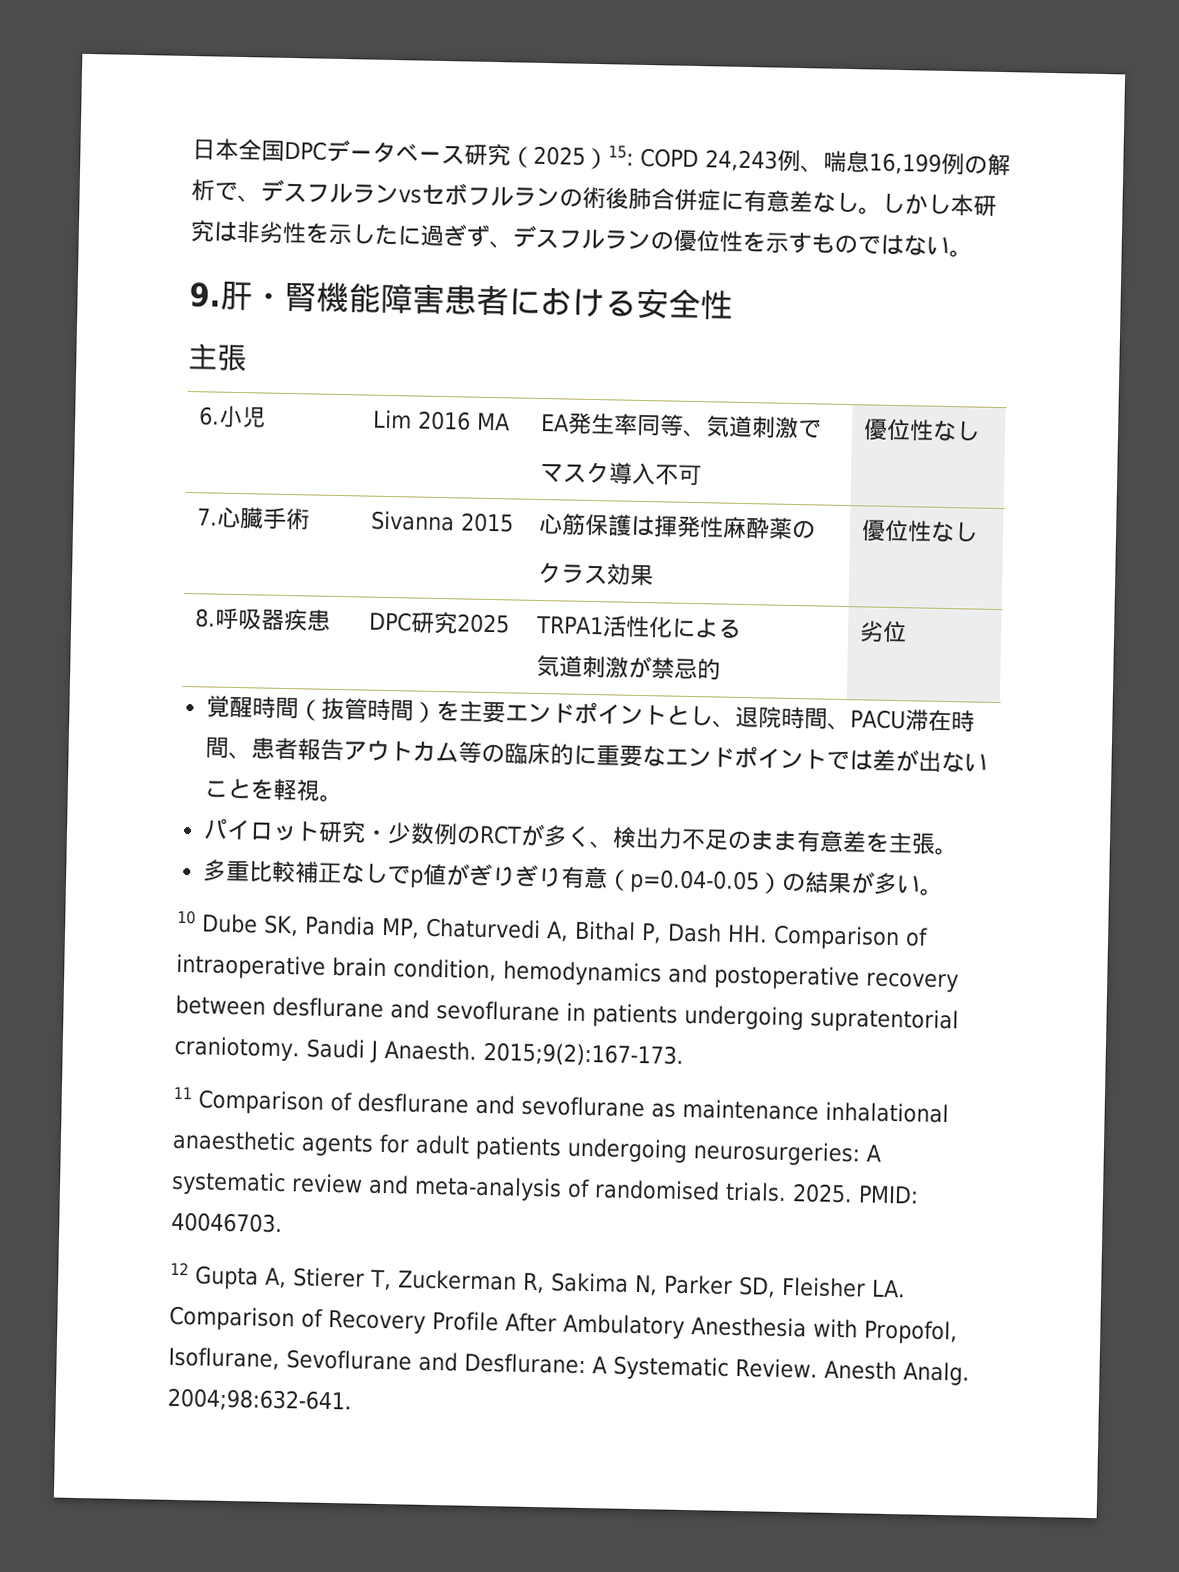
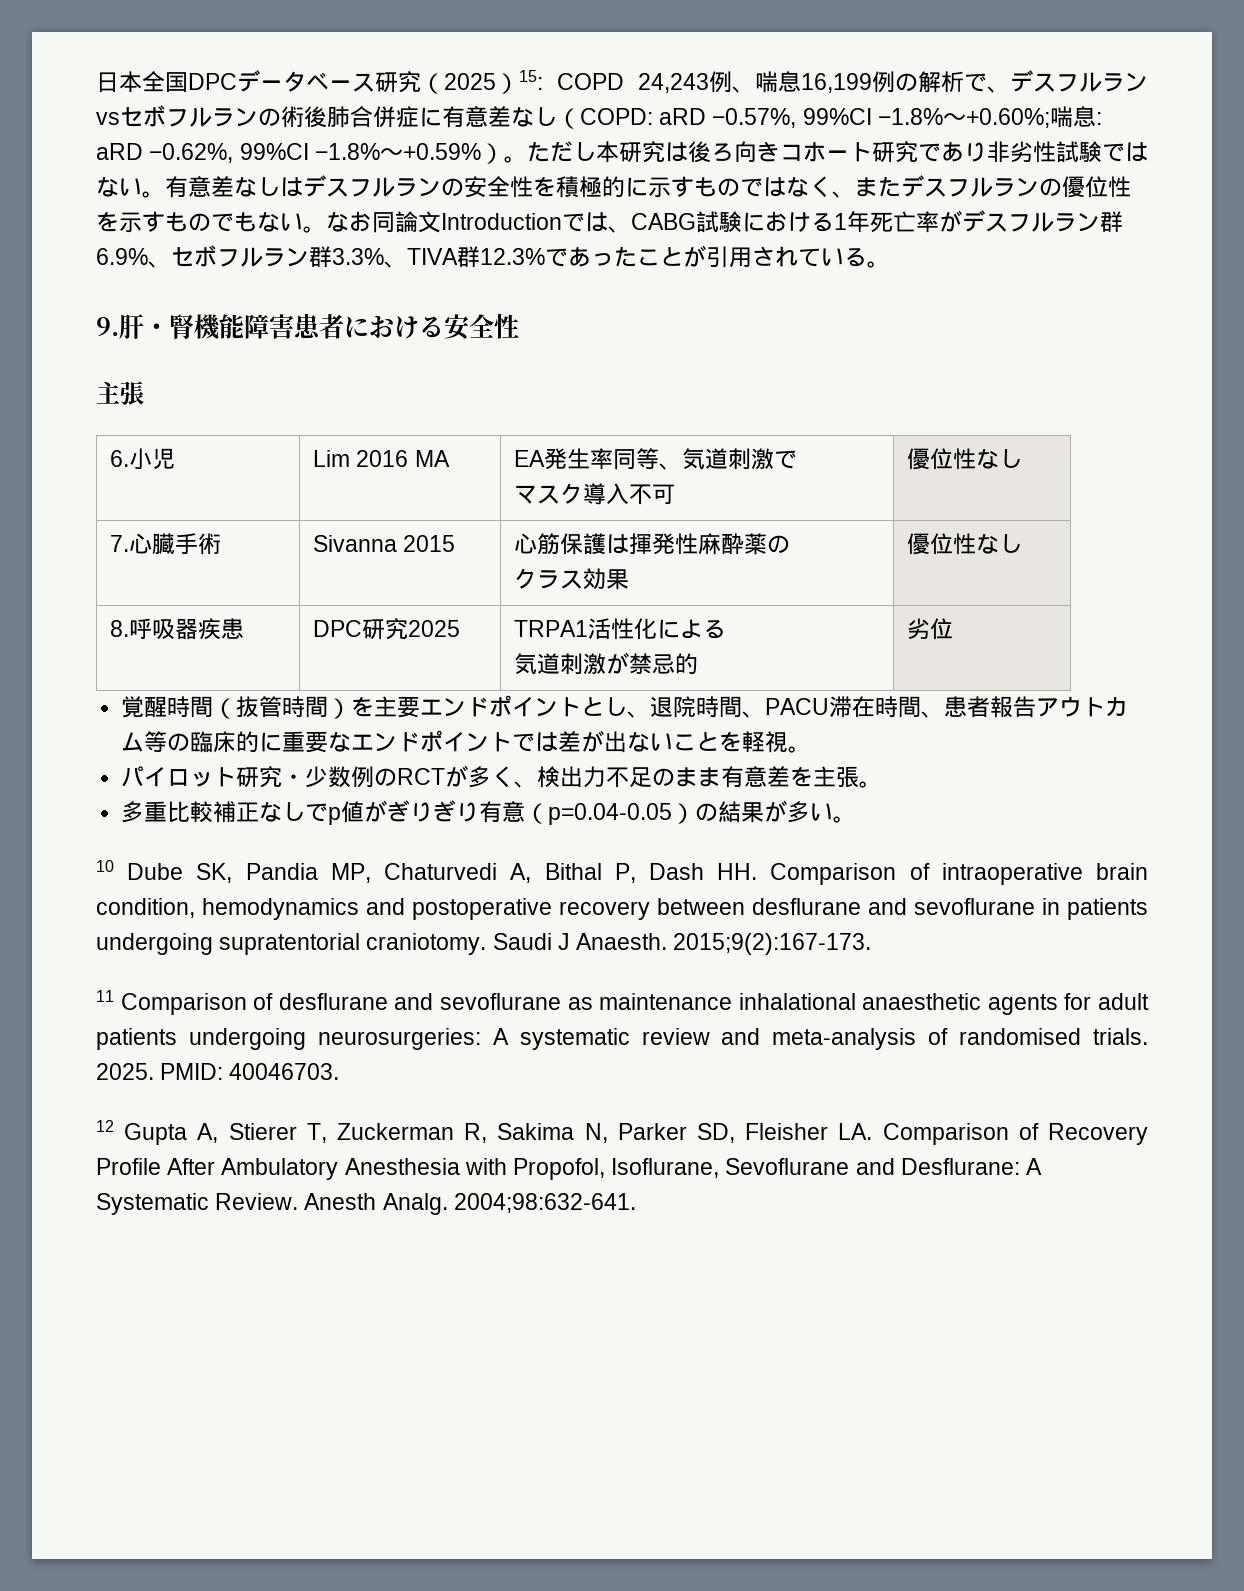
[858,193,997,217] [190,220,513,249] 。しかし本研究は非劣性を示したに過ぎず、 -> [557,106,1102,129] [96,141,1148,164] [96,175,901,198] （COPD: aRD −0.57%, 99%CI −1.8%〜+0.60%;喘息: aRD −0.62%, 99%CI −1.8%〜+0.59%）。ただし本研究は後ろ向きコホート研究であり非劣性試験ではない。有意差なしはデスフルランの安全性を積極的に示すものではなく、また
[880,234,973,258] はない。 -> [234,210,1123,233] [96,245,890,268] もない。なお同論文Introductionでは、CABG試験における1年死亡率がデスフルラン群6.9%、セボフルラン群3.3%、TIVA群12.3%であったことが引用されている。

